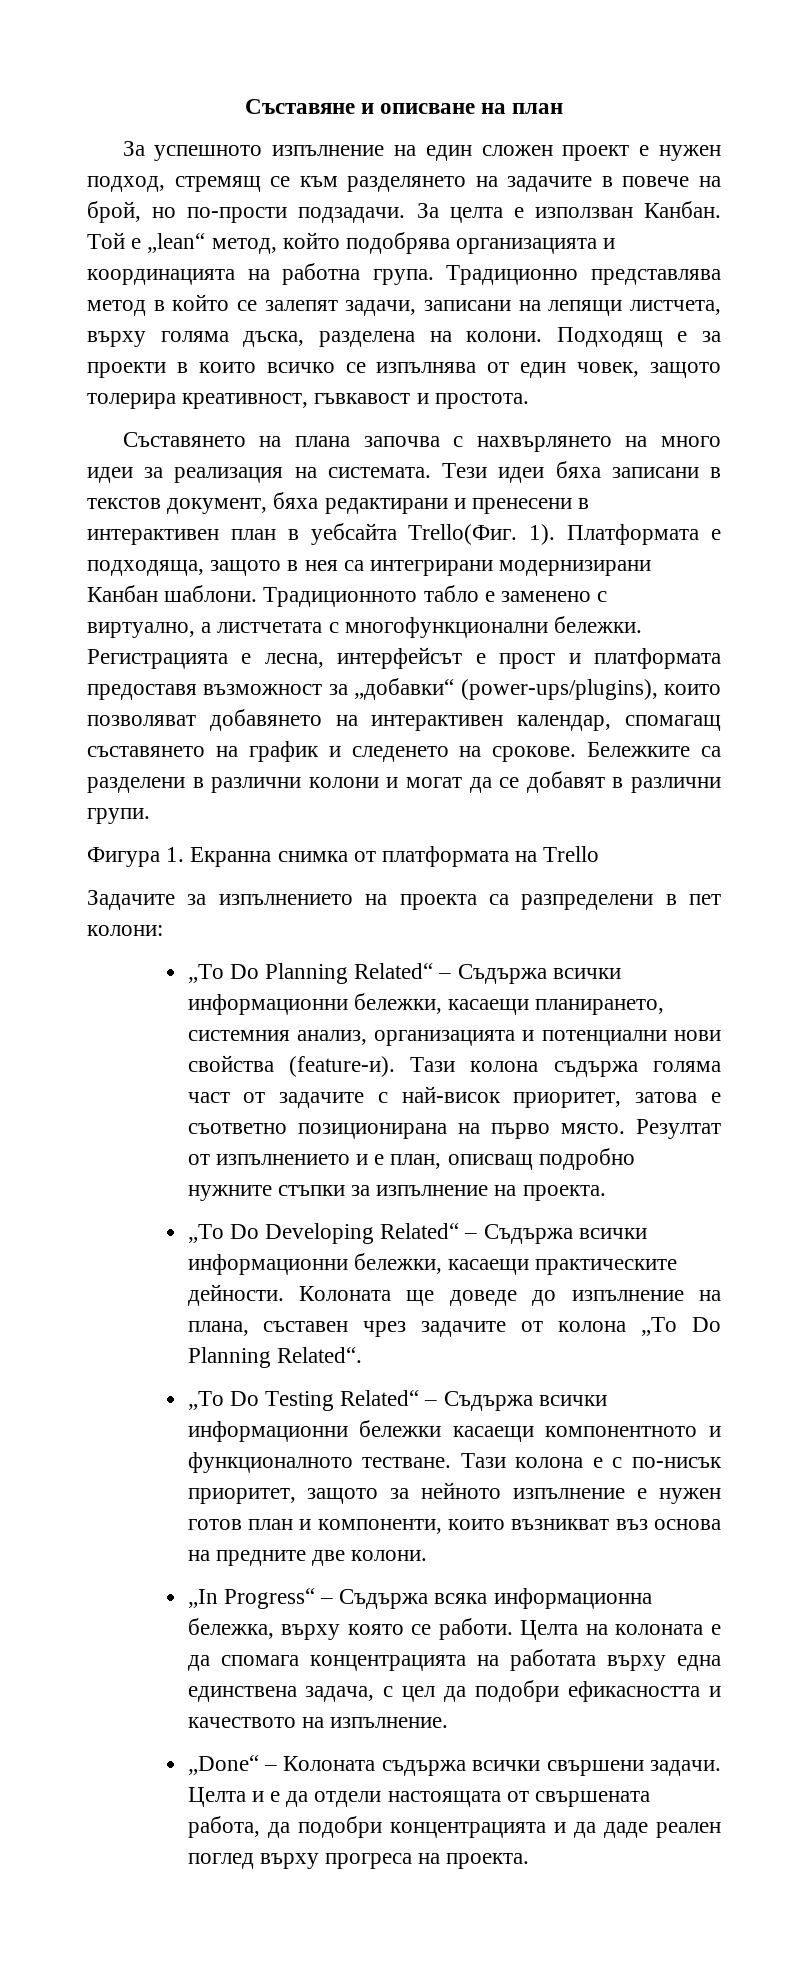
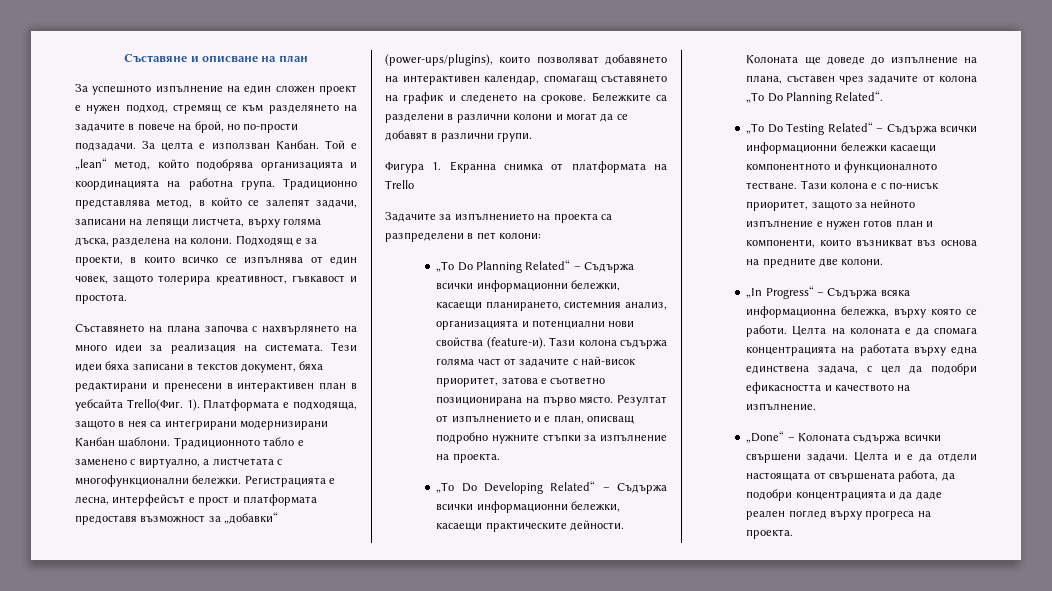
[87,300,146,316] метод -> [156,199,193,208] метод,
[87,362,166,378] проекти -> [75,256,123,266] проекти,

